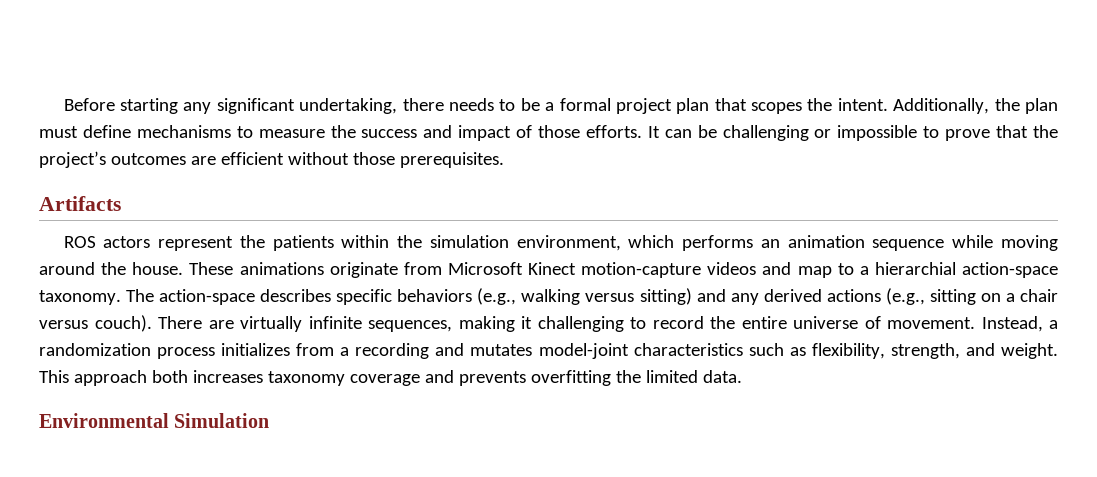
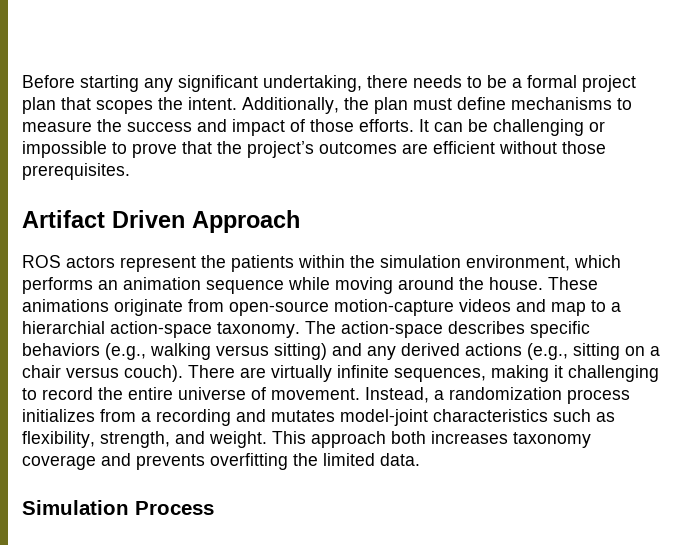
[39,196,121,211] Artifacts -> [22,210,300,233] Artifact Driven Approach
[447,262,576,275] Microsoft Kinect -> [229,301,329,316] open-source
[39,413,270,428] Environmental Simulation -> [22,500,214,515] Simulation Process

